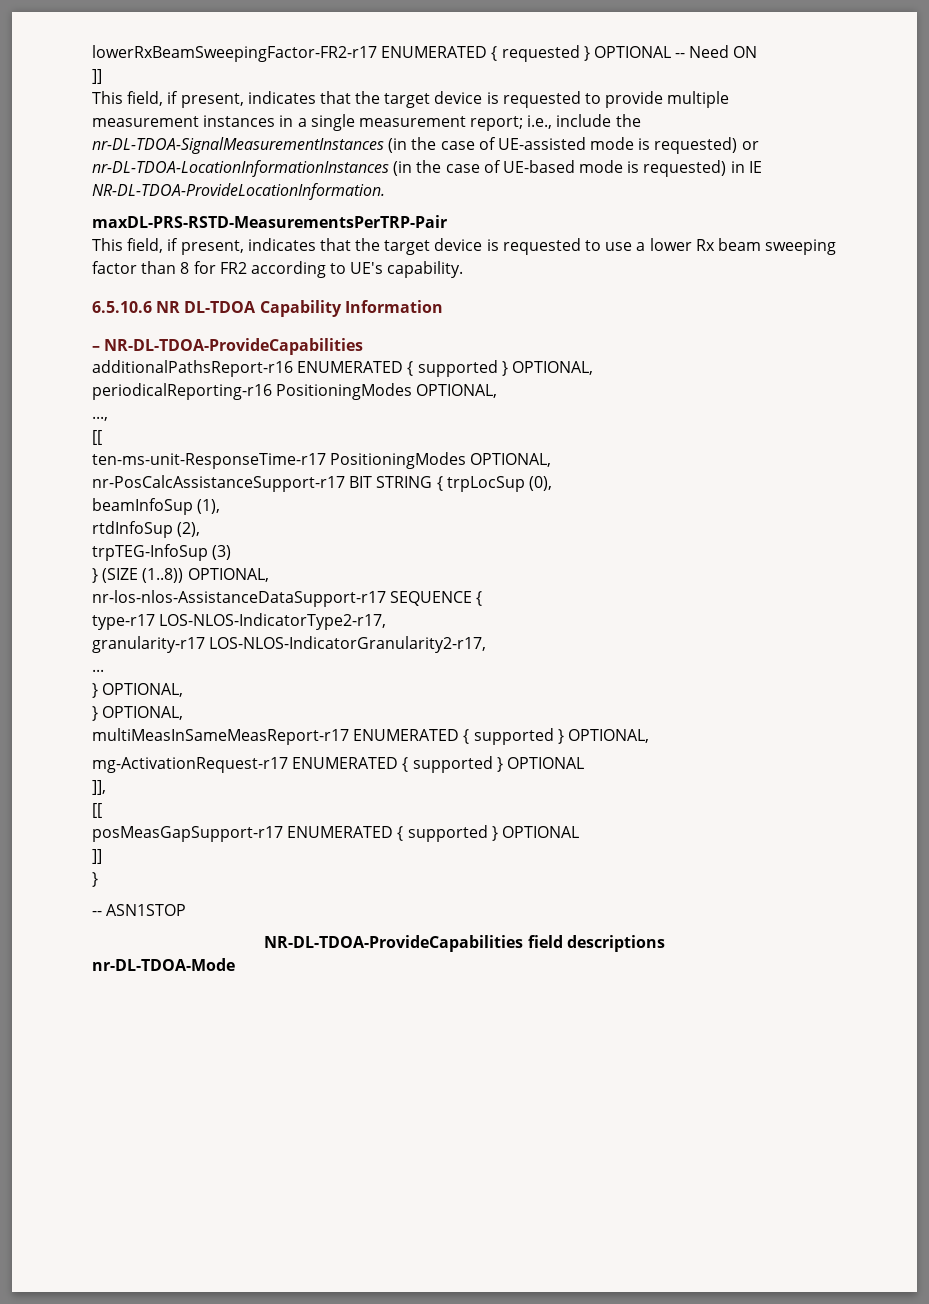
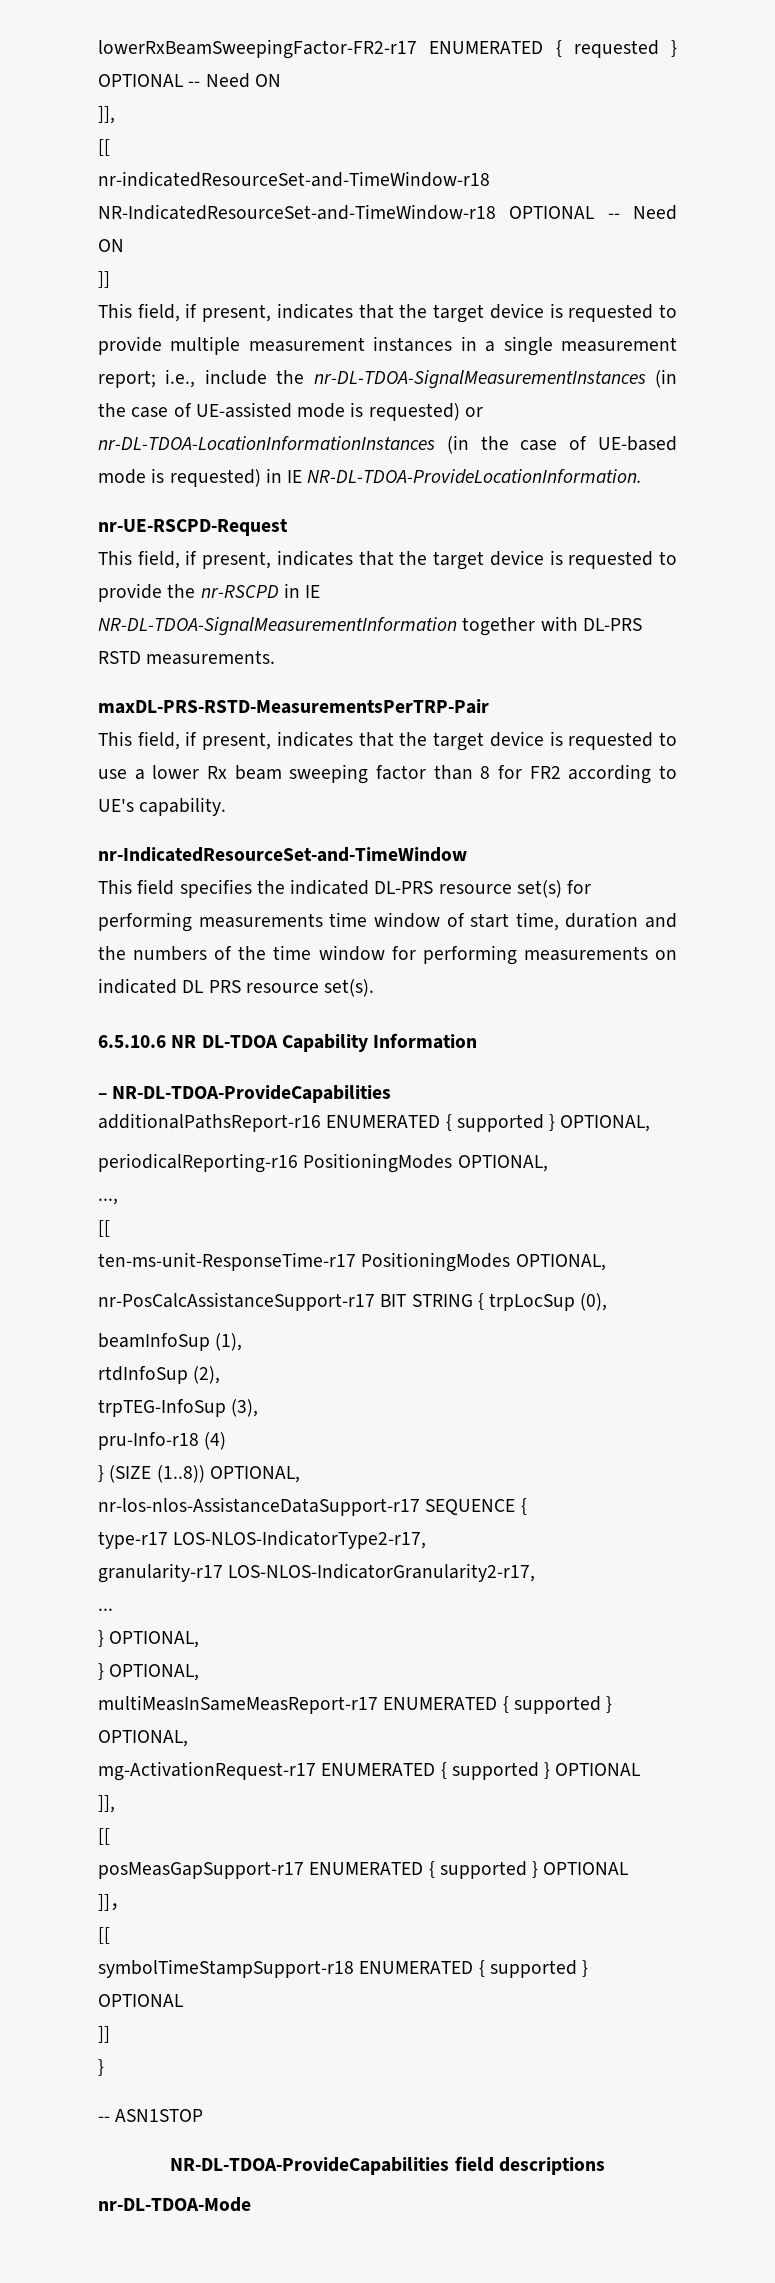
(758, 52) none -> [98,106,115,124] [98,139,110,156] [98,171,490,187] [98,204,678,220] [98,239,124,252] // ]], // [[ // nr-indicatedResourceSet-and-TimeWindow-r18 NR-IndicatedResourceSet-and-TimeWindow-r18 OPTIONAL -- Need ON
(385, 191) none -> [98,519,288,536] [98,550,678,570] [98,583,321,602] [98,616,642,636] [98,650,276,665] // nr-UE-RSCPD-Request // This field, if present, indicates that the target device is requested to provide the nr-RSCPD in IE NR-DL-TDOA-SignalMeasurementInformation together with DL-PRS RSTD measurements.
(464, 269) none -> [98,847,467,862] [98,879,592,898] [98,912,677,932] [98,945,677,965] [98,978,375,997] // nr-IndicatedResourceSet-and-TimeWindow // This field specifies the indicated DL-PRS resource set(s) for performing measurements time window of start time, duration and the numbers of the time window for performing measurements on indicated DL PRS resource set(s).
[212,545,232,560] (3) -> [231,1399,259,1417] [98,1432,227,1450] (3), // pru-Info-r18 (4)
(579, 832) none -> [98,1894,130,1911] [98,1927,110,1944] [98,1959,589,1978] [98,1994,183,2007] // ]]， // [[ // symbolTimeStampSupport-r18 ENUMERATED { supported } OPTIONAL

